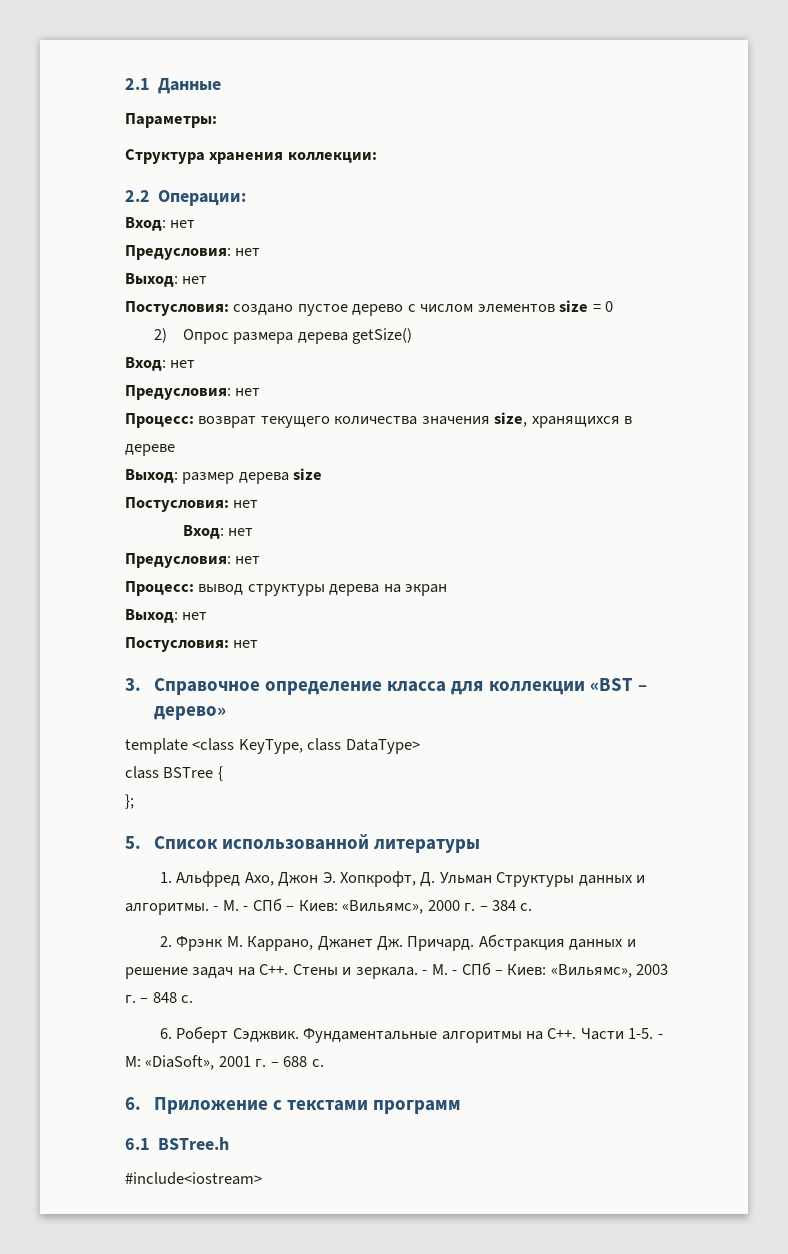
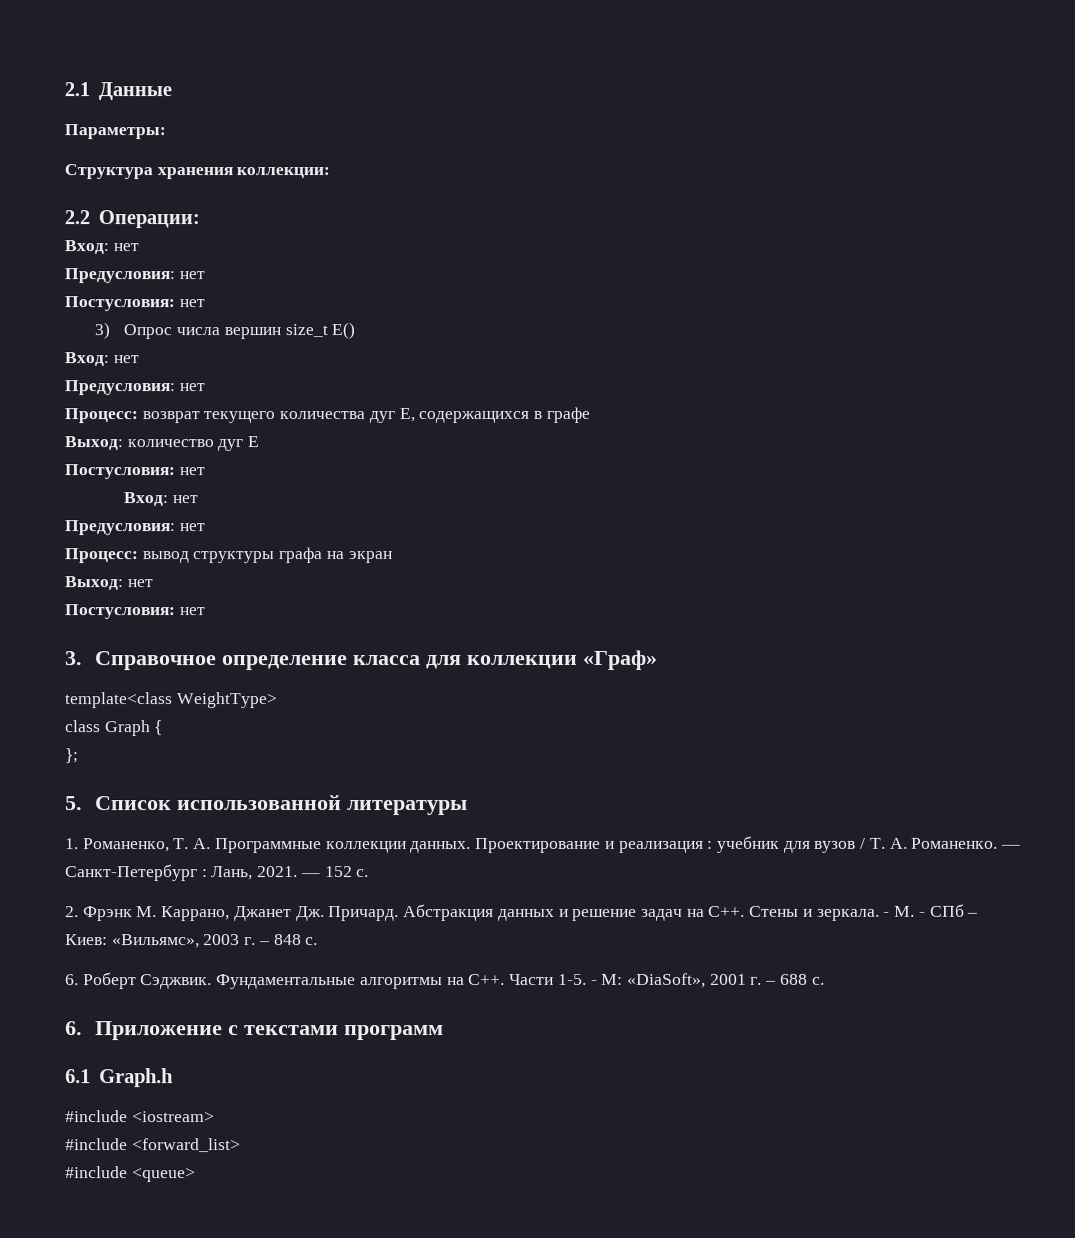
[125,273,208,287] [125,300,614,316] [154,328,413,344] Выход: нет // Постусловия: создано пустое дерево с числом элементов size = 0 // 2) Опрос размера дерева getSize() -> [64,296,205,312] [93,322,356,340] Постусловия: нет // 3) Опрос числа вершин size_t E()
[421,412,633,428] [125,444,175,456] [125,468,323,484] значения size, хранящихся в дереве // Выход: размер дерева size -> [368,406,590,424] [64,436,260,452] дуг E, содержащихся в графе // Выход: количество дуг E
[329,584,380,596] дерева -> [278,547,323,564] графа
[589,678,647,691] [154,706,227,720] [125,738,420,754] [125,766,214,779] «BST – дерево» // template <class KeyType, class DataType> // class BSTree -> [582,649,658,670] [65,692,278,709] [65,720,151,737] «Граф» // template<class WeightType> // class Graph
[176,871,646,887] [125,898,517,915] Альфред Ахо, Джон Э. Хопкрофт, Д. Ульман Структуры данных и алгоритмы. - М. - СПб – Киев: «Вильямс», 2000 г. – 384 -> [82,835,1022,854] [65,864,353,882] Романенко, Т. А. Программные коллекции данных. Проектирование и реализация : учебник для вузов / Т. А. Романенко. — Санкт-Петербург : Лань, 2021. — 152
[158,1137,230,1150] [125,1172,262,1185] BSTree.h // #include<iostream> -> [98,1068,174,1088] [65,1110,215,1123] [65,1138,241,1153] [65,1166,196,1183] Graph.h // #include <iostream> // #include <forward_list> // #include <queue>

